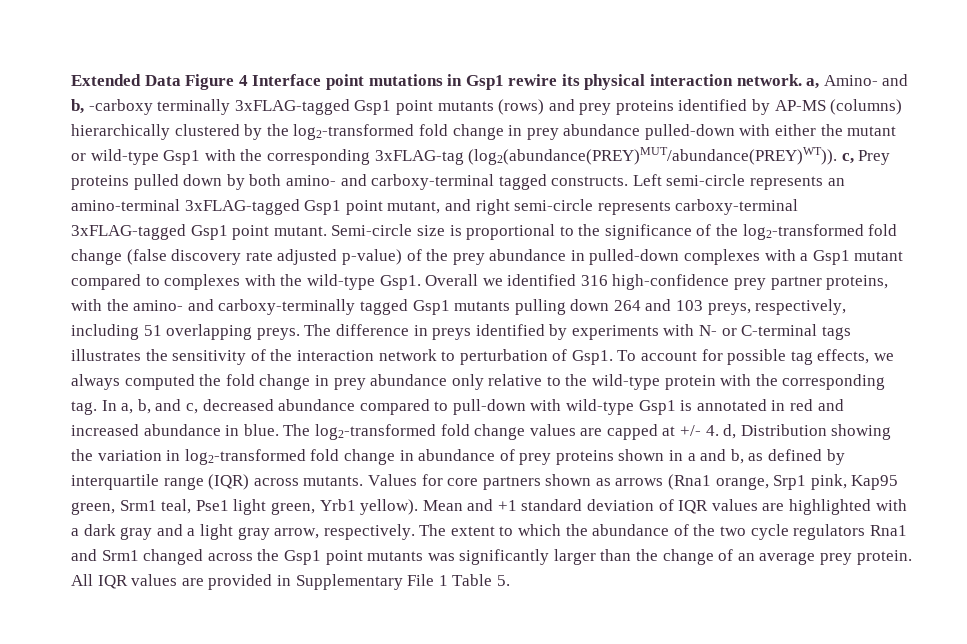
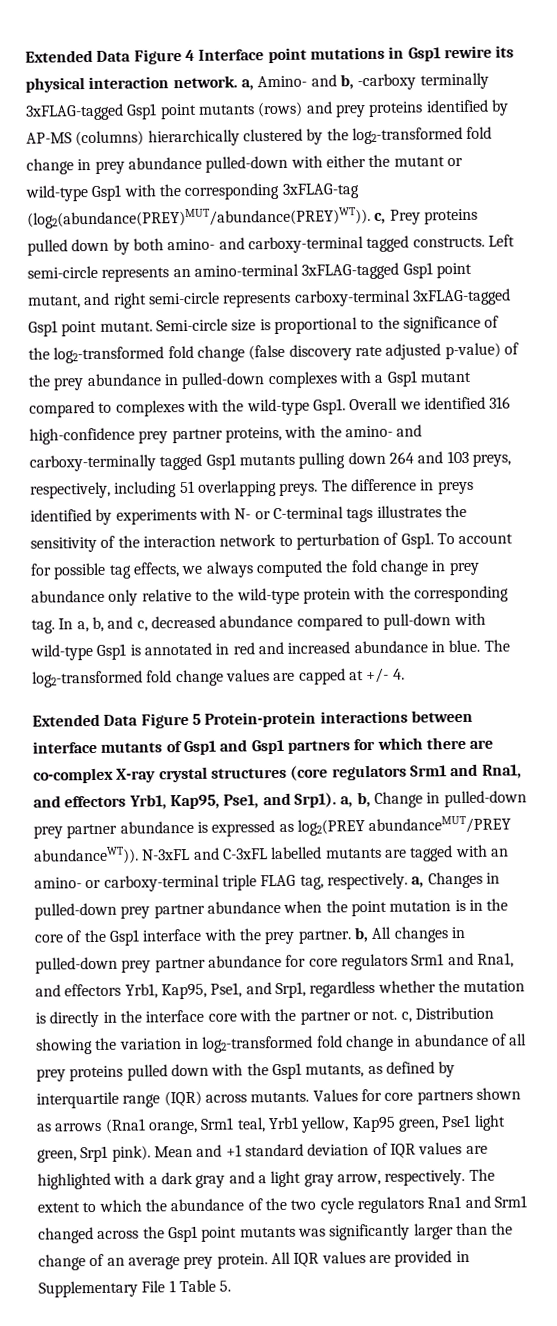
[723,424,737,439] d, -> [32,709,473,729] [32,736,494,756] [33,763,522,784] [33,790,527,810] [33,815,512,839] [33,844,509,865] [34,871,500,892] [34,898,509,920] [34,926,465,946] [35,952,514,974] [35,980,526,1000] [35,1008,412,1028] // Extended Data Figure 5 Protein-protein interactions between interface mutants of Gsp1 and Gsp1 partners for which there are co-complex X-ray crystal structures (core regulators Srm1 and Rna1, and effectors Yrb1, Kap95, Pse1, and Srp1). a, b, Change in pulled-down prey partner abundance is expressed as log2(PREY abundanceMUT/PREY abundanceWT)). N-3xFL and C-3xFL labelled mutants are tagged with an amino- or carboxy-terminal triple FLAG tag, respectively. a, Changes in pulled-down prey partner abundance when the point mutation is in the core of the Gsp1 interface with the prey partner. b, All changes in pulled-down prey partner abundance for core regulators Srm1 and Rna1, and effectors Yrb1, Kap95, Pse1, and Srp1, regardless whether the mutation is directly in the interface core with the partner or not. c,
[519,449,744,465] prey proteins shown in a and b, -> [509,1033,528,1046] [36,1062,365,1082] all prey proteins pulled down with the Gsp1 mutants,
[773,474,899,490] [71,499,192,515] Srp1 pink, Kap95 green, Srm1 teal, -> [200,1116,439,1133] Srm1 teal, Yrb1 yellow, Kap95 green,
[319,499,419,515] Yrb1 yellow). -> [80,1145,151,1163] Srp1 pink).

